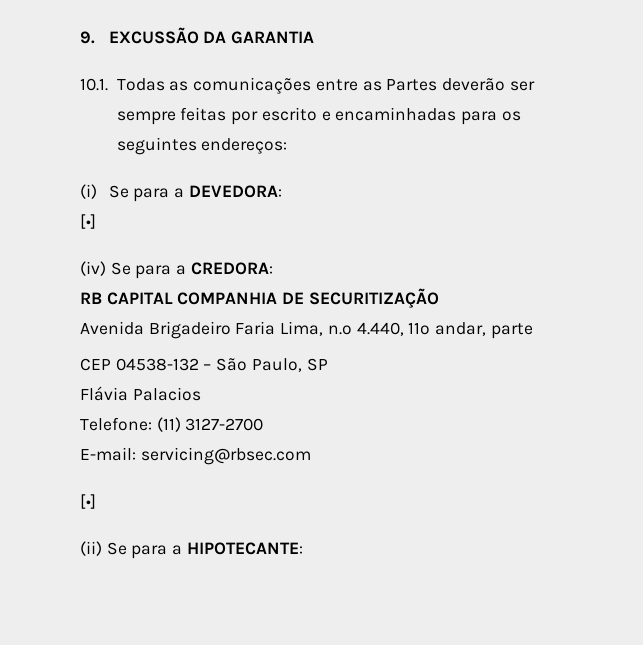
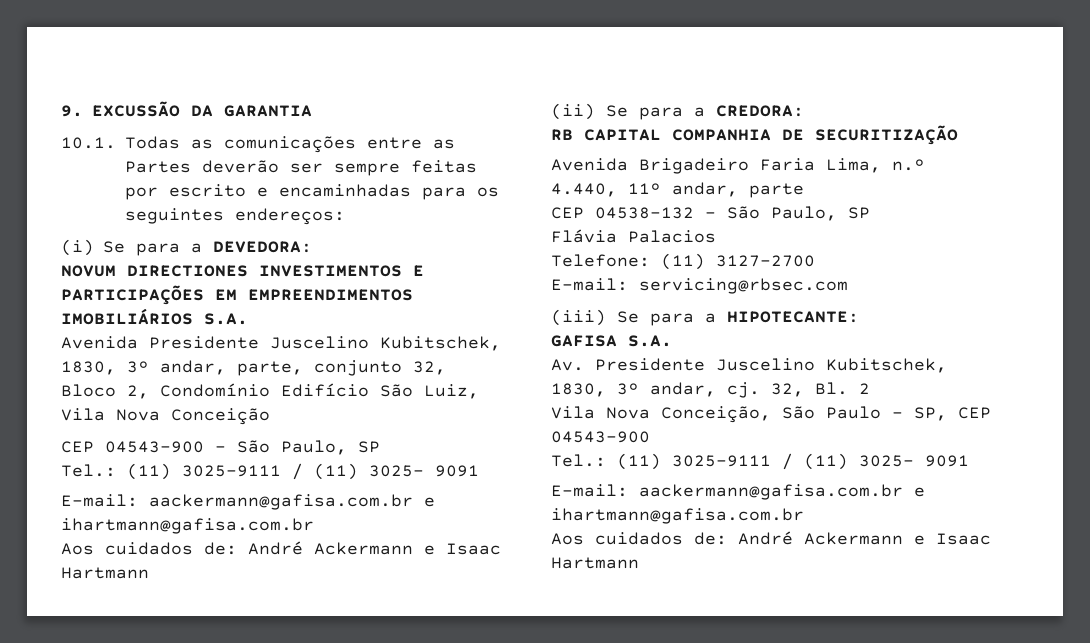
[80,214,96,229] [80,261,106,276] [•] // (iv) -> [61,265,424,277] [61,285,413,305] [61,308,248,325] [61,336,501,351] [61,360,446,376] [61,383,479,399] [61,408,270,425] [61,440,380,455] [61,463,479,480] [61,494,435,510] [61,518,314,534] [61,541,501,555] [61,567,149,579] [551,103,595,120] NOVUM DIRECTIONES INVESTIMENTOS E PARTICIPAÇÕES EM EMPREENDIMENTOS IMOBILIÁRIOS S.A. // Avenida Presidente Juscelino Kubitschek, 1830, 3º andar, parte, conjunto 32, Bloco 2, Condomínio Edifício São Luiz, Vila Nova Conceição // CEP 04543-900 - São Paulo, SP // Tel.: (11) 3025-9111 / (11) 3025- 9091 // E-mail: aackermann@gafisa.com.br e ihartmann@gafisa.com.br // Aos cuidados de: André Ackermann e Isaac Hartmann // (ii)
[80,494,96,509] [80,541,102,556] [•] // (ii) -> [551,309,606,326] (iii)
(303, 548) none -> [551,335,672,347] [551,358,947,373] [551,382,870,398] [551,406,991,423] [551,431,650,443] [551,453,969,470] [551,484,925,500] [551,508,804,524] [551,531,991,545] [551,557,639,569] // GAFISA S.A. // Av. Presidente Juscelino Kubitschek, 1830, 3º andar, cj. 32, Bl. 2 // Vila Nova Conceição, São Paulo – SP, CEP 04543-900 // Tel.: (11) 3025-9111 / (11) 3025- 9091 // E-mail: aackermann@gafisa.com.br e ihartmann@gafisa.com.br // Aos cuidados de: André Ackermann e Isaac Hartmann

